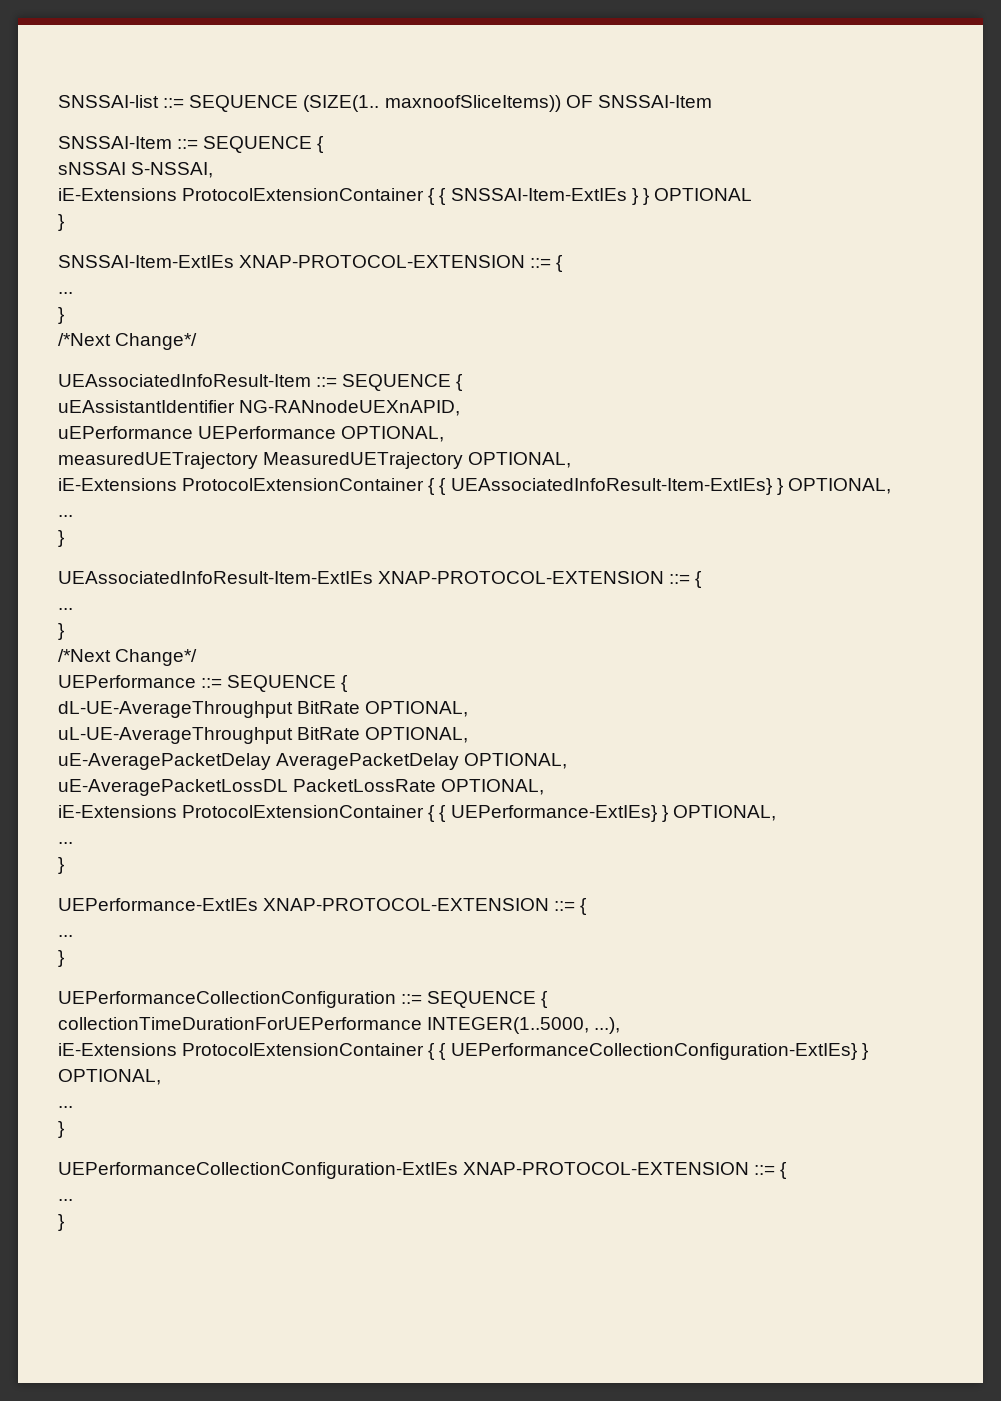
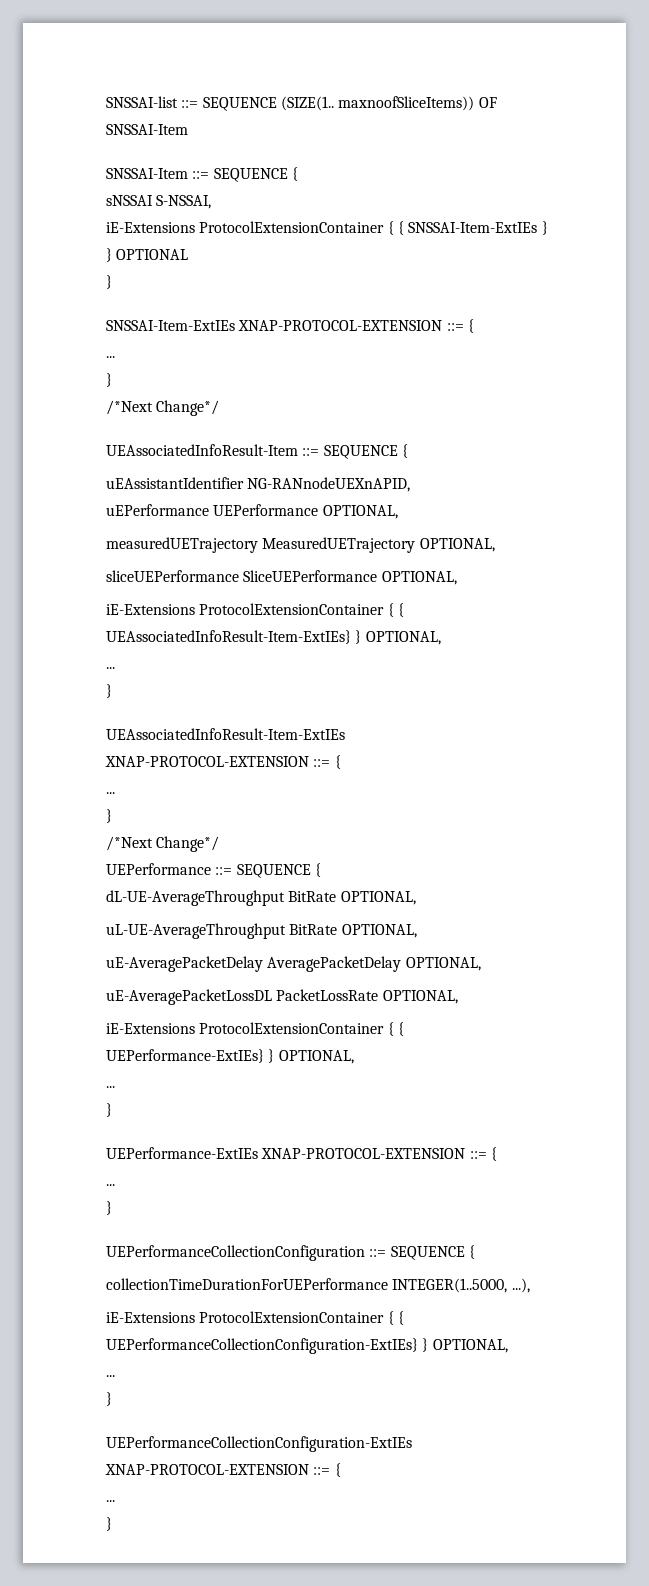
(572, 460) none -> [106,570,457,585] // sliceUEPerformance SliceUEPerformance OPTIONAL,

